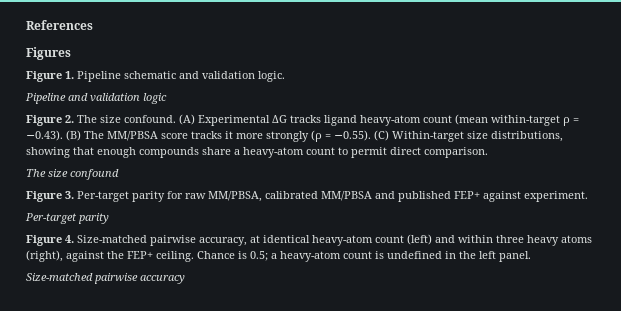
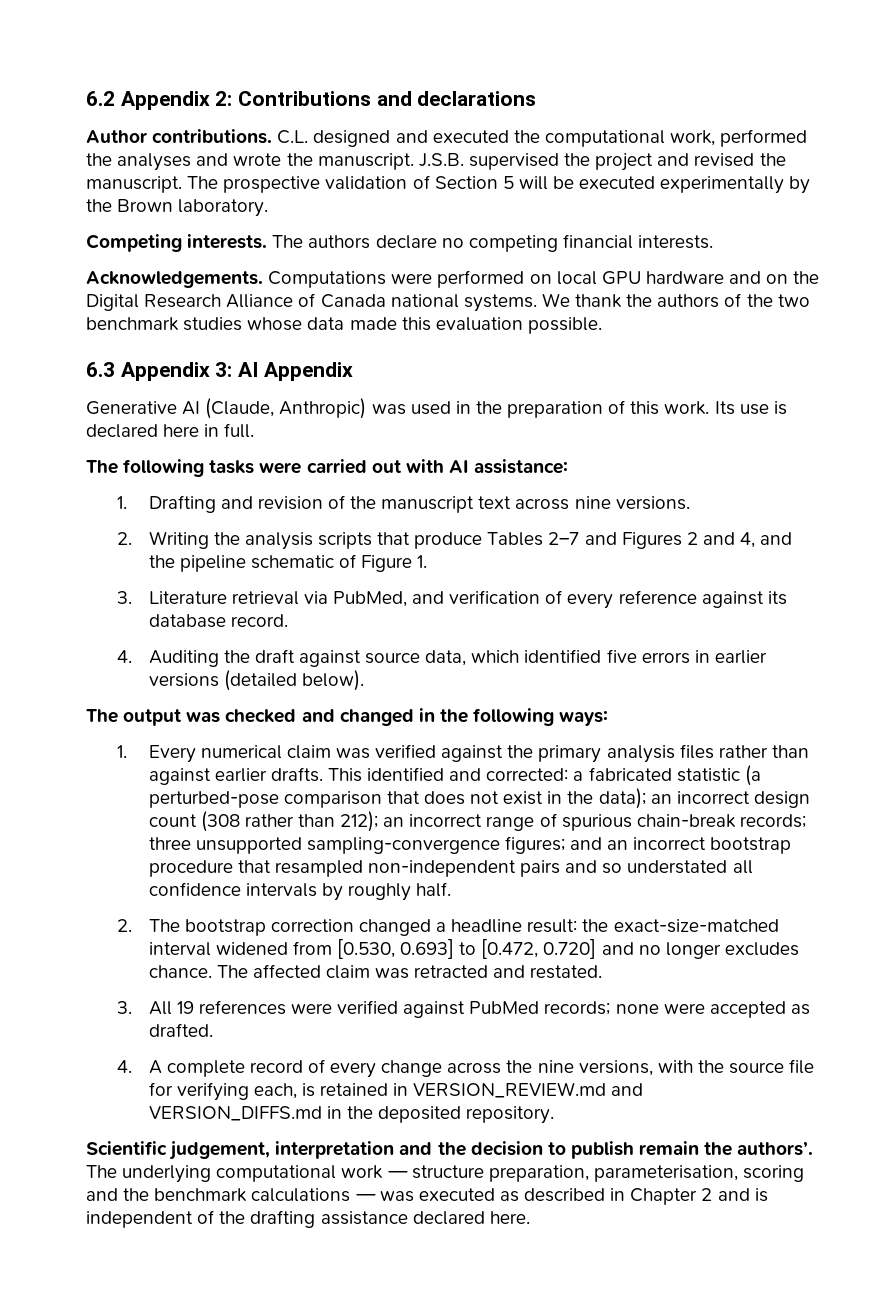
[26,20,93,30] [26,47,71,60] [26,71,285,82] [25,93,167,104] [26,114,579,126] [26,130,563,142] [26,147,488,158] [26,169,119,180] [26,191,588,202] [25,213,109,224] [26,234,592,246] [26,250,531,262] [26,273,185,284] References // Figures // Figure 1. Pipeline schematic and validation logic. // Pipeline and validation logic // Figure 2. The size confound. (A) Experimental ΔG tracks ligand heavy-atom count (mean within-target ρ = −0.43). (B) The MM/PBSA score tracks it more strongly (ρ = −0.55). (C) Within-target size distributions, showing that enough compounds share a heavy-atom count to permit direct comparison. // The size confound // Figure 3. Per-target parity for raw MM/PBSA, calibrated MM/PBSA and published FEP+ against experiment. // Per-target parity // Figure 4. Size-matched pairwise accuracy, at identical heavy-atom count (left) and within three heavy atoms (right), against the FEP+ ceiling. Chance is 0.5; a heavy-atom count is undefined in the left panel. // Size-matched pairwise accuracy -> [86,91,537,110] [86,129,808,147] [86,153,786,171] [86,175,811,194] [86,199,269,217] [86,234,714,252] [86,270,820,288] [86,293,810,312] [86,317,602,334] [86,362,353,381] [86,398,787,419] [86,423,255,438] [86,459,569,477] [117,495,690,513] [117,531,793,550] [148,554,428,572] [117,590,787,609] [148,614,288,628] [117,649,767,667] [148,670,364,691] [86,708,609,726] [117,744,809,763] [148,765,761,786] [148,788,810,809] [148,811,806,832] [148,836,792,854] [148,860,753,877] [148,882,452,901] [117,919,779,936] [148,939,799,959] [148,964,603,979] [117,1000,810,1018] [148,1023,213,1037] [117,1059,815,1078] [148,1082,644,1101] [148,1106,555,1124] [86,1141,814,1160] [86,1165,805,1183] [86,1188,768,1205] [86,1210,530,1228] 6.2 Appendix 2: Contributions and declarations // Author contributions. C.L. designed and executed the computational work, performed the analyses and wrote the manuscript. J.S.B. supervised the project and revised the manuscript. The prospective validation of Section 5 will be executed experimentally by the Brown laboratory. // Competing interests. The authors declare no competing financial interests. // Acknowledgements. Computations were performed on local GPU hardware and on the Digital Research Alliance of Canada national systems. We thank the authors of the two benchmark studies whose data made this evaluation possible. // 6.3 Appendix 3: AI Appendix // Generative AI (Claude, Anthropic) was used in the preparation of this work. Its use is declared here in full. // The following tasks were carried out with AI assistance: // 1. Drafting and revision of the manuscript text across nine versions. // 2. Writing the analysis scripts that produce Tables 2–7 and Figures 2 and 4, and the pipeline schematic of Figure 1. // 3. Literature retrieval via PubMed, and verification of every reference against its database record. // 4. Auditing the draft against source data, which identified five errors in earlier versions (detailed below). // The output was checked and changed in the following ways: // 1. Every numerical claim was verified against the primary analysis files rather than against earlier drafts. This identified and corrected: a fabricated statistic (a perturbed-pose comparison that does not exist in the data); an incorrect design count (308 rather than 212); an incorrect range of spurious chain-break records; three unsupported sampling-convergence figures; and an incorrect bootstrap procedure that resampled non-independent pairs and so understated all confidence intervals by roughly half. // 2. The bootstrap correction changed a headline result: the exact-size-matched interval widened from [0.530, 0.693] to [0.472, 0.720] and no longer excludes chance. The affected claim was retracted and restated. // 3. All 19 references were verified against PubMed records; none were accepted as drafted. // 4. A complete record of every change across the nine versions, with the source file for verifying each, is retained in VERSION_REVIEW.md and VERSION_DIFFS.md in the deposited repository. // Scientific judgement, interpretation and the decision to publish remain the authors’. The underlying computational work — structure preparation, parameterisation, scoring and the benchmark calculations — was executed as described in Chapter 2 and is independent of the drafting assistance declared here.

